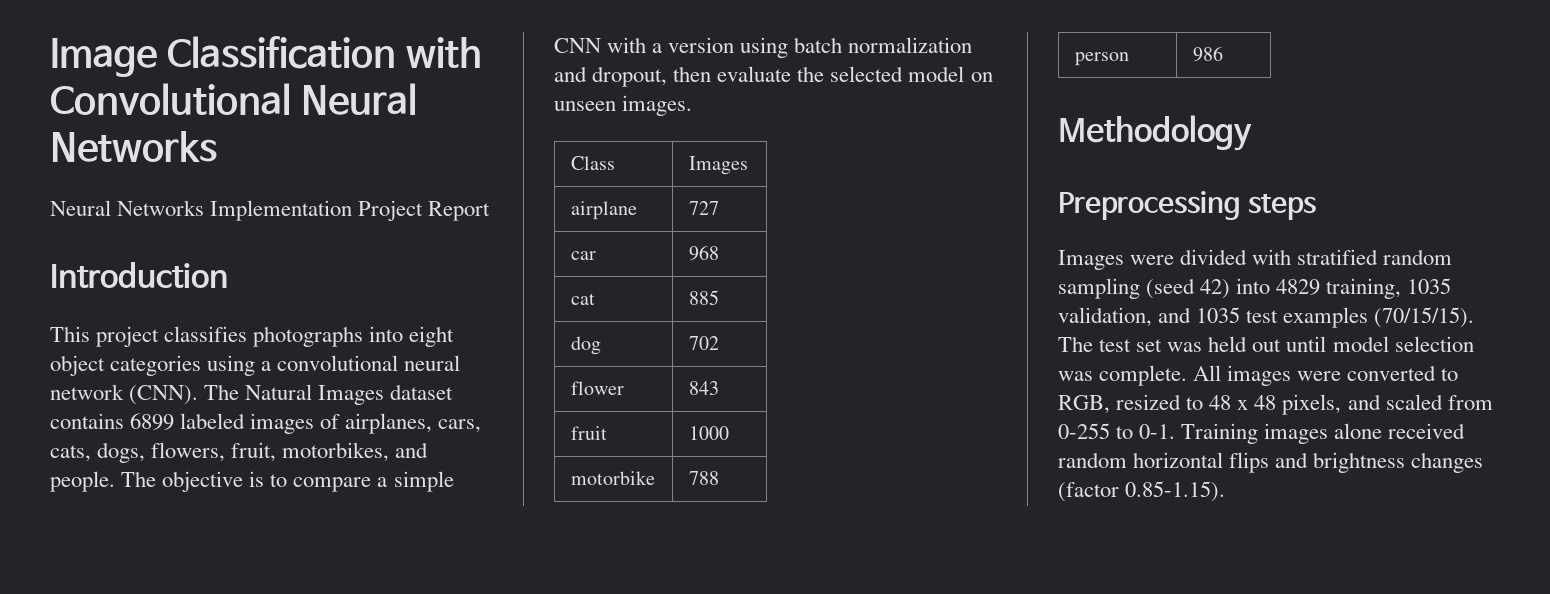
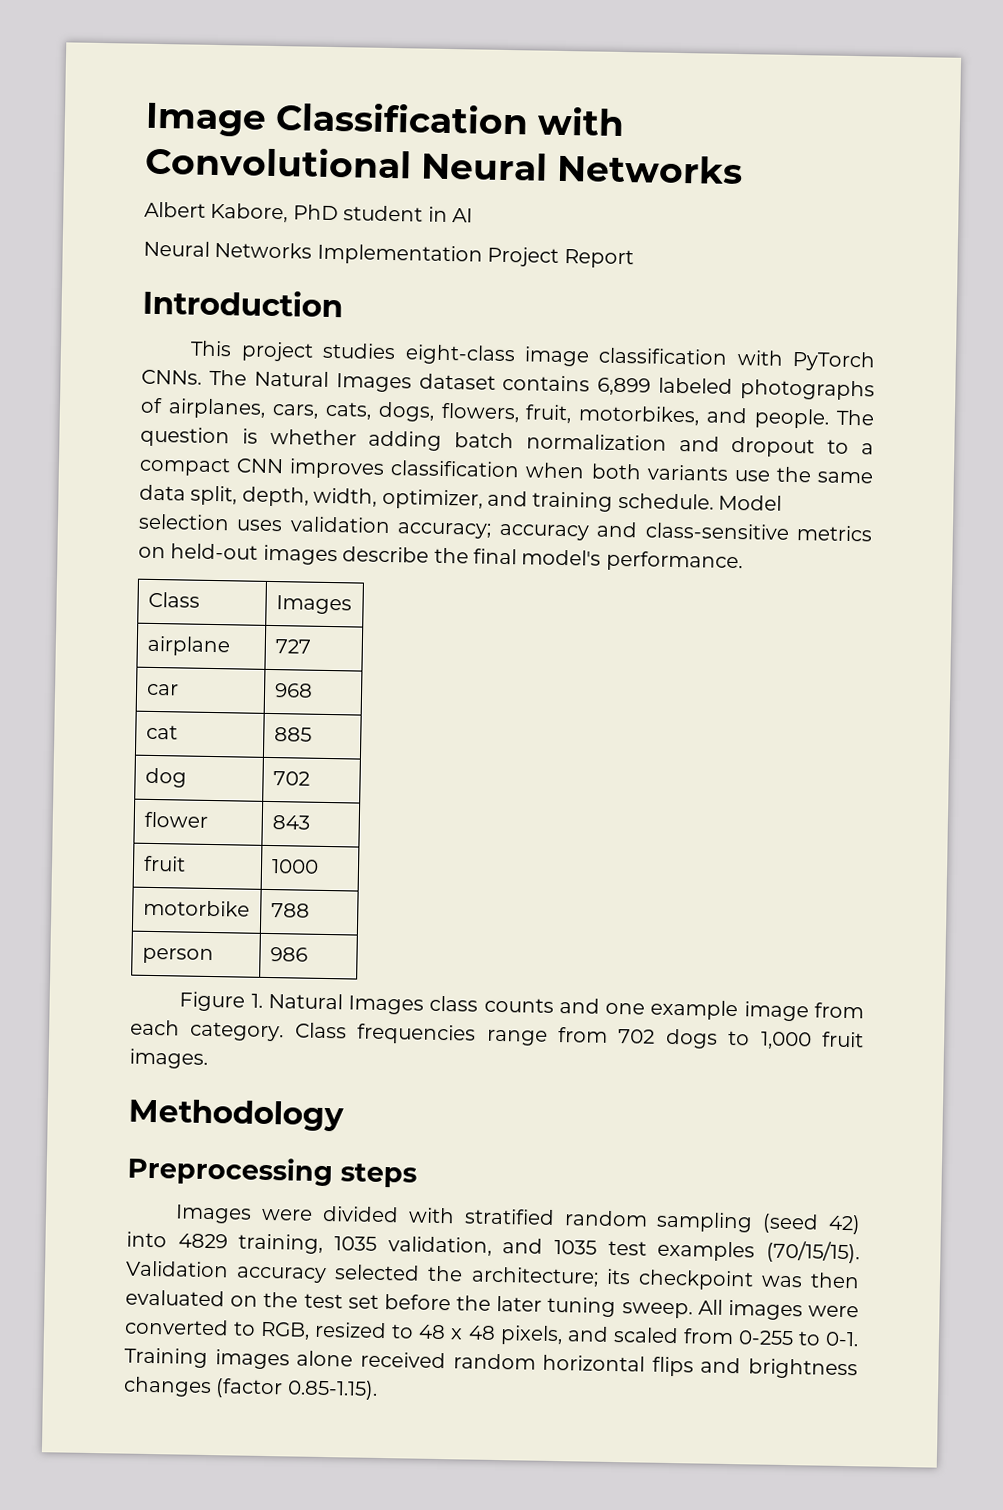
(217, 146) none -> [144,201,473,223] // Albert Kabore, PhD student in AI
[164,326,455,347] [50,355,461,376] [50,384,199,405] classifies photographs into eight object categories using a convolutional neural network (CNN). -> [322,342,876,372] [141,369,202,385] studies eight-class image classification with PyTorch CNNs.
[130,413,315,434] 6899 labeled images -> [597,377,875,401] 6,899 labeled photographs
[162,471,454,492] [554,37,973,58] [554,66,993,87] [554,95,693,116] objective is to compare a simple CNN with a version using batch normalization and dropout, then evaluate the selected model on unseen images. -> [140,426,875,458] [139,456,873,484] [139,484,783,512] [138,513,874,542] [138,543,743,573] question is whether adding batch normalization and dropout to a compact CNN improves classification when both variants use the same data split, depth, width, optimizer, and training schedule. Model selection uses validation accuracy; accuracy and class-sensitive metrics on held-out images describe the final model's performance.
(1223, 54) none -> [179,991,864,1022] [130,1019,864,1050] [129,1048,208,1069] // Figure 1. Natural Images class counts and one example image from each category. Class frequencies range from 702 dogs to 1,000 fruit images.
[1058,336,1474,352] [1058,365,1188,386] The test set was held out until model selection was complete. -> [125,1260,860,1291] [125,1289,693,1319] Validation accuracy selected the architecture; its checkpoint was then evaluated on the test set before the later tuning sweep.

